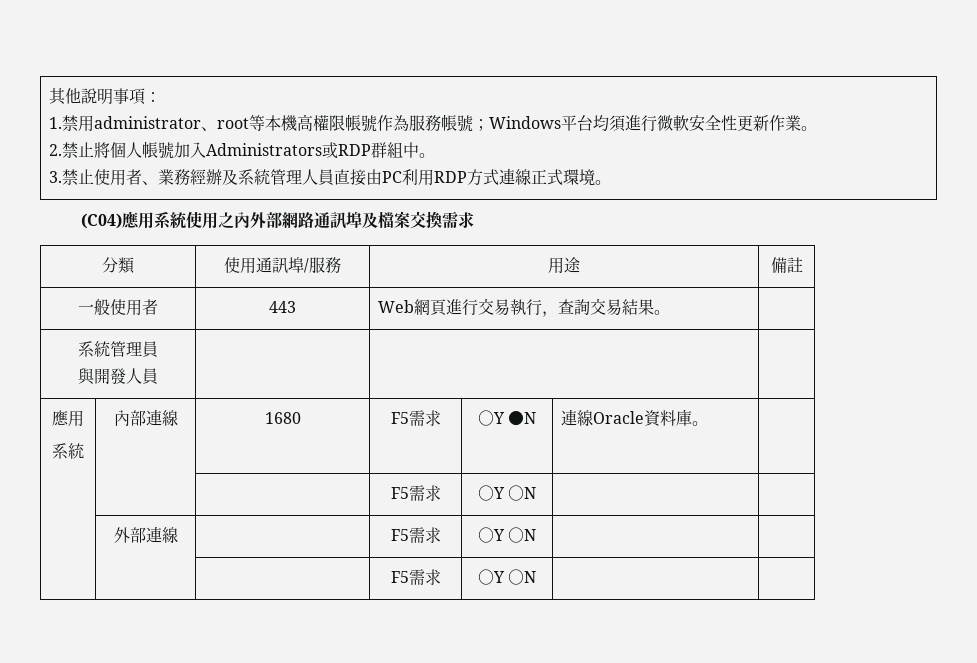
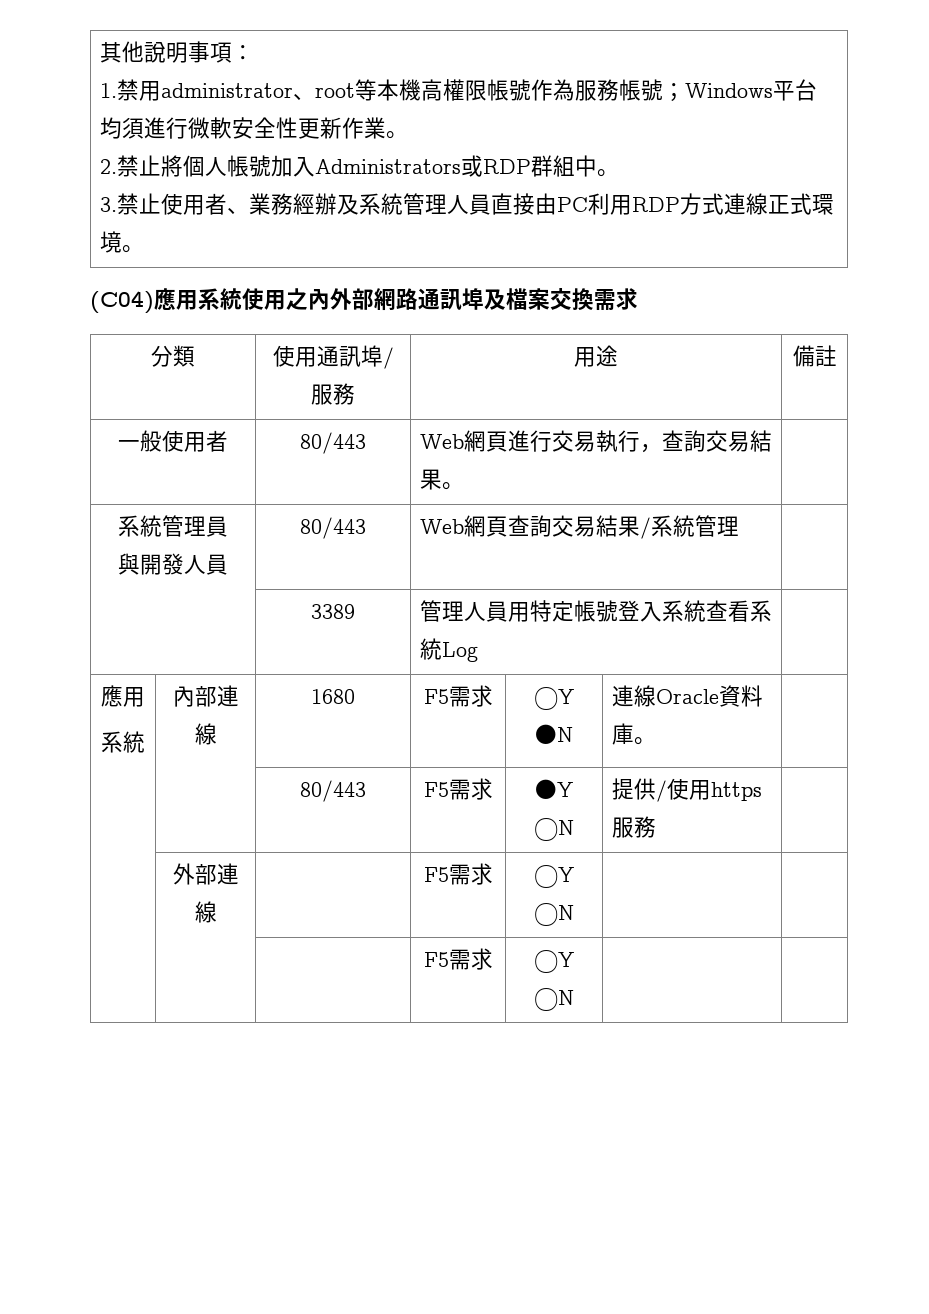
[269,301,296,313] 443 -> [300,432,366,454] 80/443
(158, 376) | -> [300,517,366,539] [419,515,739,539] [311,604,355,619] [419,600,772,622] [419,638,478,662] 80/443 | Web網頁查詢交易結果/系統管理 | // | 3389 | 管理人員用特定帳號登入系統查看系統Log
[390,485,441,501] [477,485,537,501] | F5需求 | ○Y ○N | -> [300,780,366,802] [423,778,493,800] [535,779,573,799] [534,818,574,841] [611,778,762,802] [611,816,656,838] 80/443 | F5需求 | ●Y ○N | 提供/使用https服務

